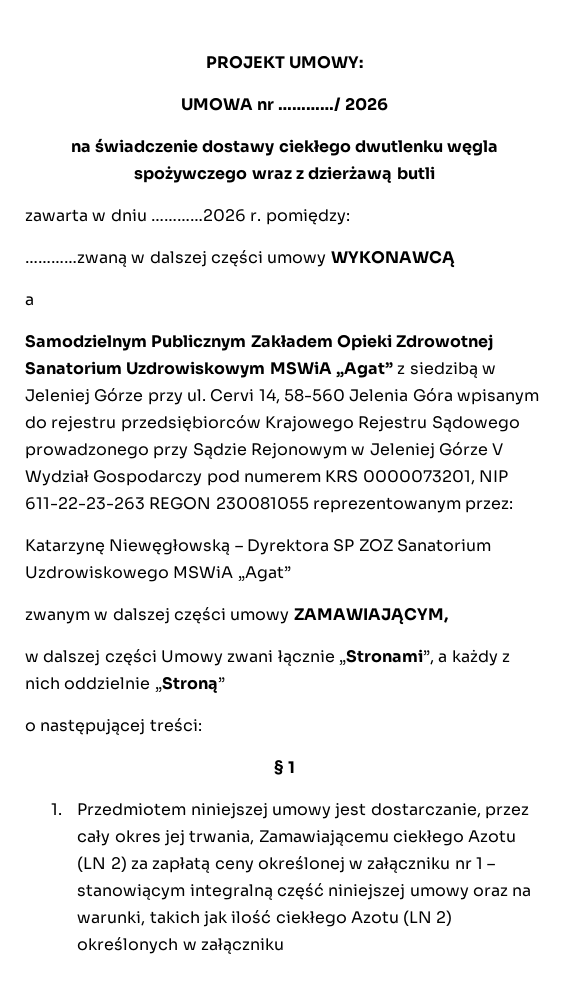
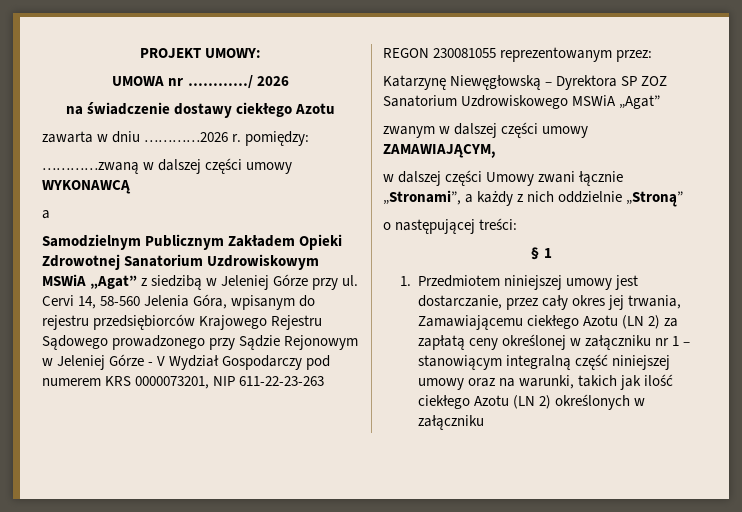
[354,140,499,156] [134,166,435,183] dwutlenku węgla spożywczego wraz z dzierżawą butli -> [295,103,336,114] Azotu
[412,388,453,402] Góra -> [193,294,228,309] Góra,
(488, 449) none -> [148,362,154,366] -

